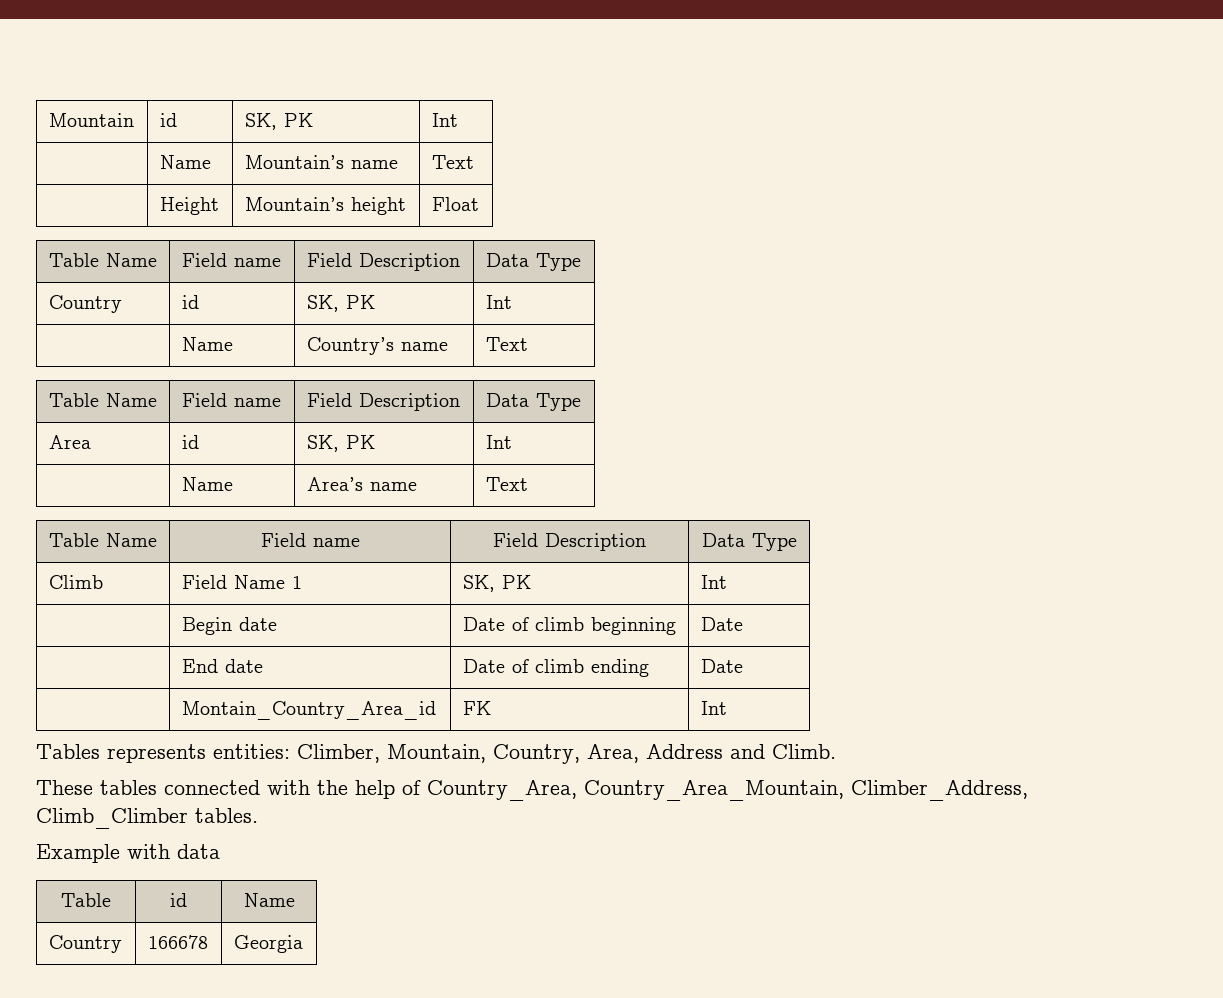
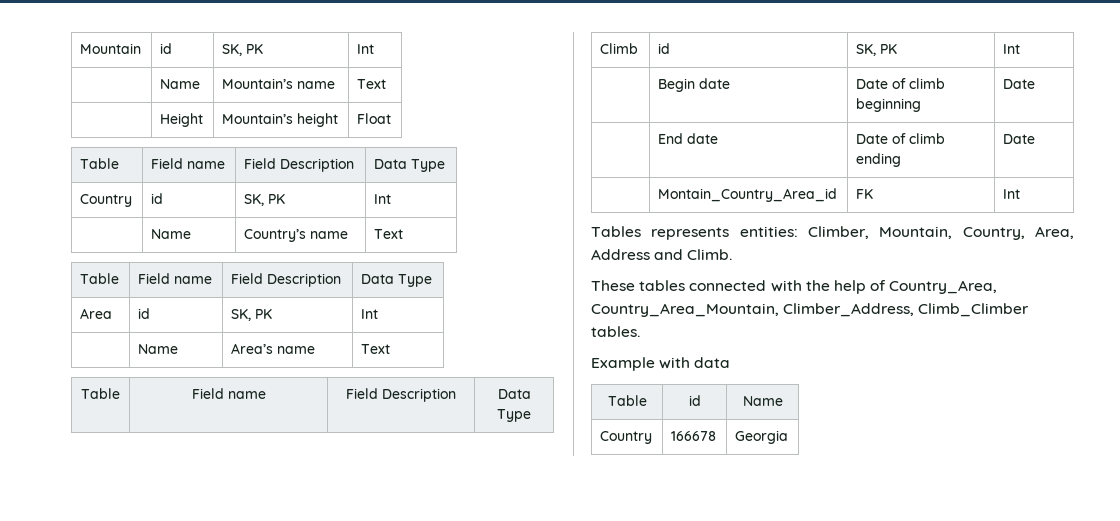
[105,253,157,267] Name -> (120, 163) none
[105,393,157,407] Name -> (120, 278) none
[106,533,157,547] Name -> (120, 393) none
[181,575,302,589] Field Name 1 -> [658,43,671,54] id

